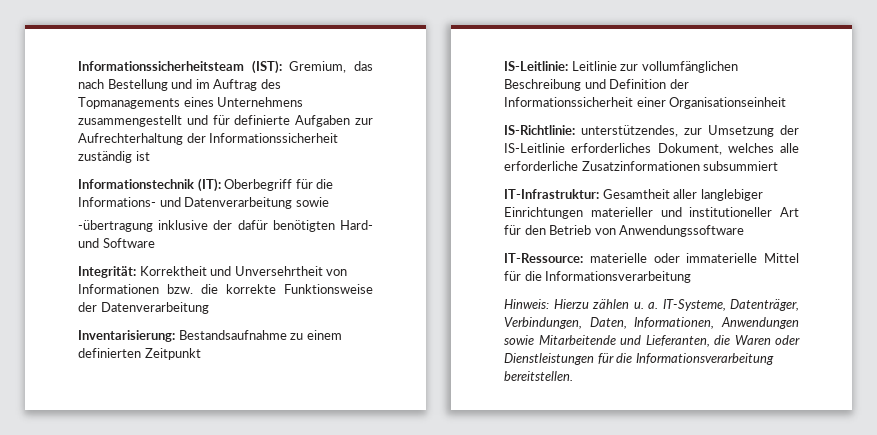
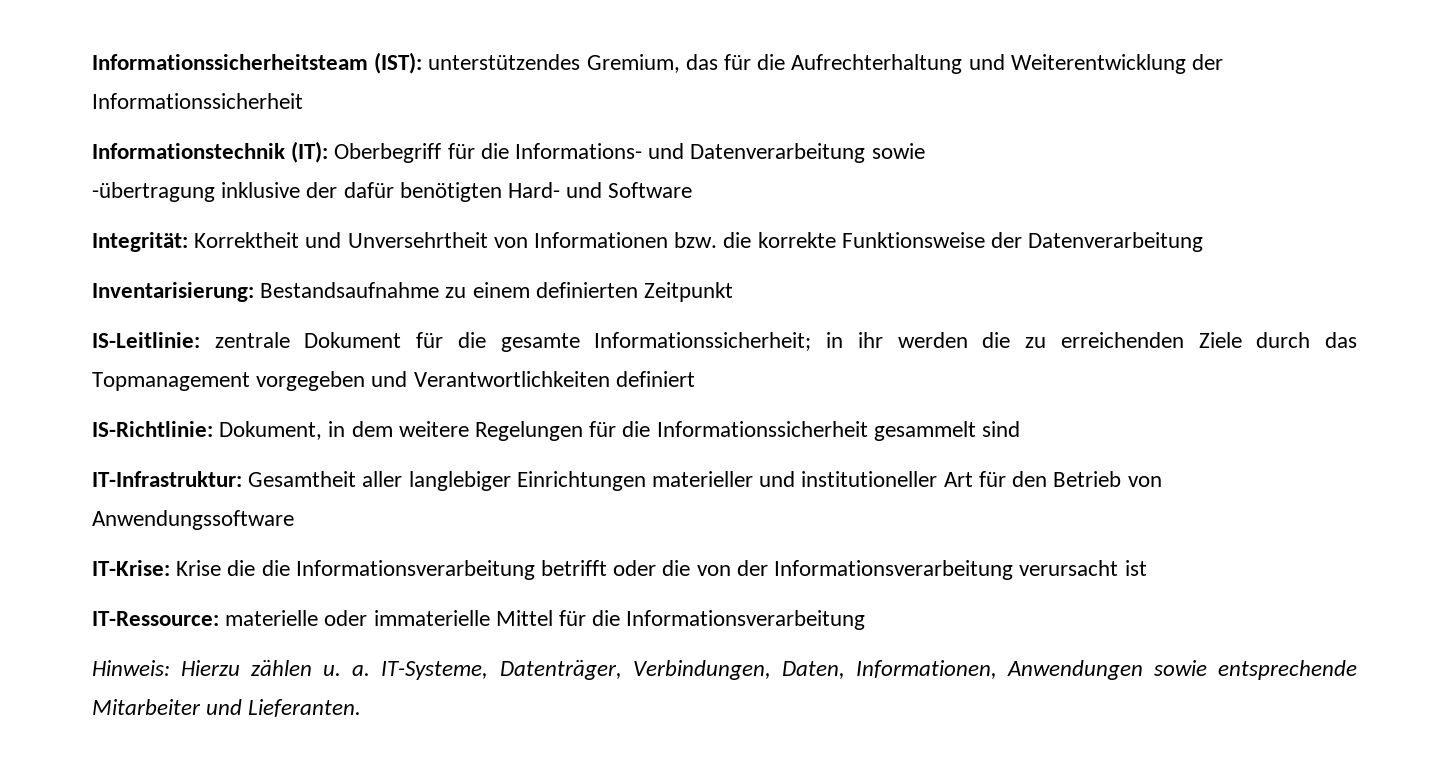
(282, 67) none -> [428,54,581,70] unterstützendes
[78,79,281,91] [78,97,304,109] [78,115,374,127] [78,133,339,145] [78,151,150,163] nach Bestellung und im Auftrag des Topmanagements eines Unternehmens zusammengestellt und für definierte Aufgaben zur Aufrechterhaltung der Informationssicherheit zuständig ist -> [724,54,1224,74] [92,93,303,109] für die Aufrechterhaltung und Weiterentwicklung der Informationssicherheit
[571,61,738,73] [504,79,689,91] [504,97,787,109] [504,125,799,137] [504,143,799,155] [504,161,779,171] Leitlinie zur vollumfänglichen Beschreibung und Definition der Informationssicherheit einer Organisationseinheit // IS-Richtlinie: unterstützendes, zur Umsetzung der IS-Leitlinie erforderliches Dokument, welches alle erforderliche Zusatzinformationen subsummiert -> [214,332,1358,352] [92,371,695,391] [92,421,1021,441] zentrale Dokument für die gesamte Informationssicherheit; in ihr werden die zu erreichenden Ziele durch das Topmanagement vorgegeben und Verantwortlichkeiten definiert // IS-Richtlinie: Dokument, in dem weitere Regelungen für die Informationssicherheit gesammelt sind
(745, 231) none -> [92,560,1147,580] // IT-Krise: Krise die die Informationsverarbeitung betrifft oder die von der Informationsverarbeitung verursacht ist
[538,335,800,347] [504,353,774,365] [504,371,573,381] Mitarbeitende und Lieferanten, die Waren oder Dienstleistungen für die Informationsverarbeitung bereitstellen. -> [1218,660,1357,680] [92,699,362,717] entsprechende Mitarbeiter und Lieferanten.

